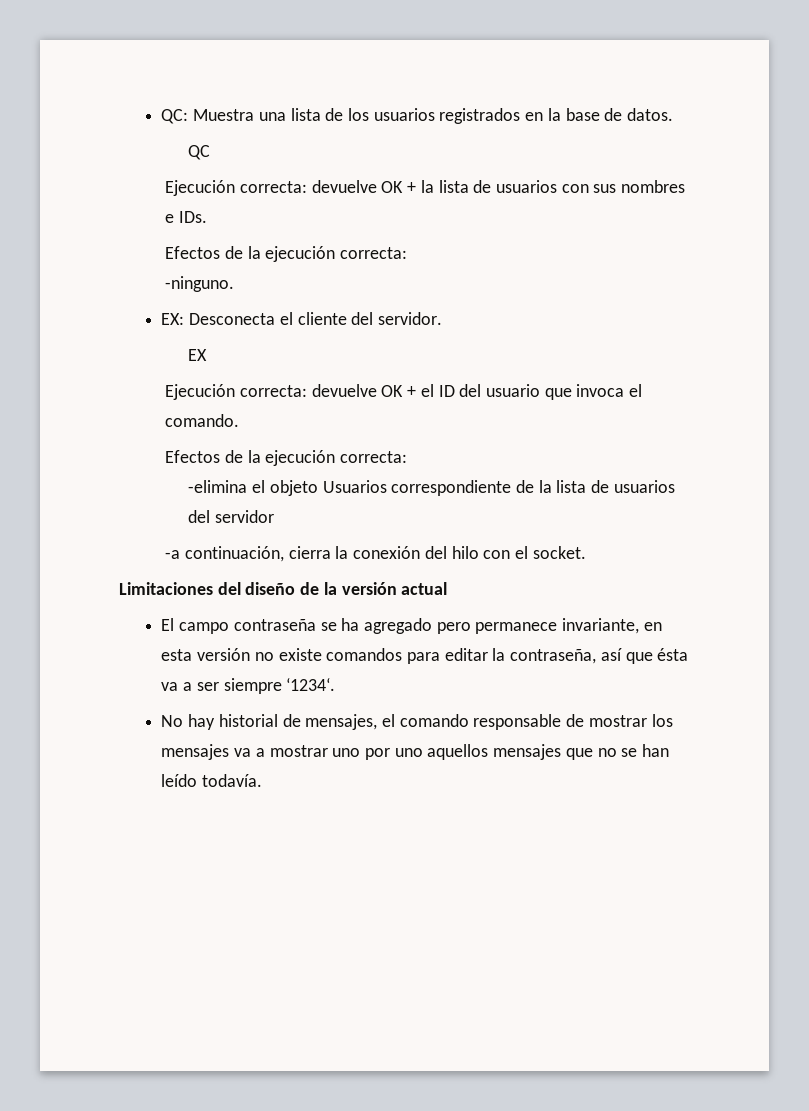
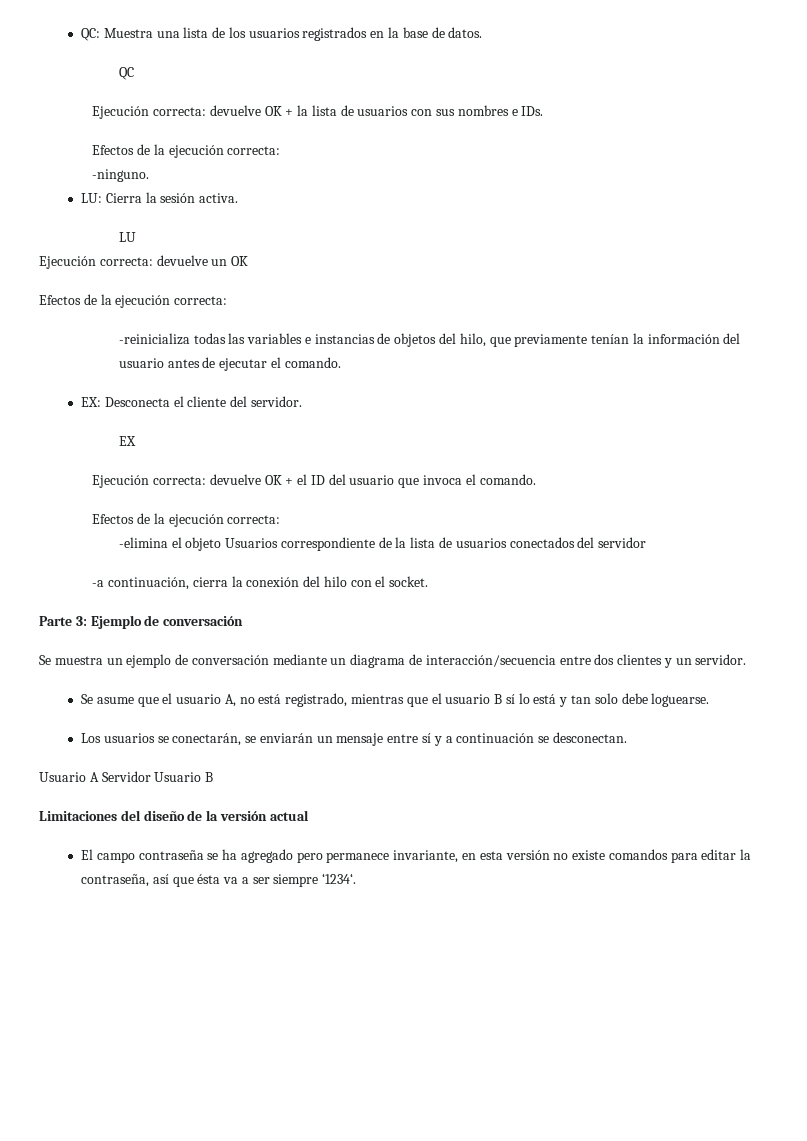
(235, 284) none -> [80,192,239,203] [118,232,136,242] [39,255,249,269] [39,294,228,308] [118,333,741,347] [118,357,341,371] // LU: Cierra la sesión activa. // LU // Ejecución correcta: devuelve un OK // Efectos de la ejecución correcta: // -reinicializa todas las variables e instancias de objetos del hilo, que previamente tenían la información del usuario antes de ejecutar el comando.
(675, 486) none -> [509,537,575,548] conectados
(586, 552) none -> [39,615,244,629] [39,654,747,668] [80,693,710,707] [80,732,627,746] [39,771,214,782] // Parte 3: Ejemplo de conversación // Se muestra un ejemplo de conversación mediante un diagrama de interacción/secuencia entre dos clientes y un servidor. // Se asume que el usuario A, no está registrado, mientras que el usuario B sí lo está y tan solo debe loguearse. // Los usuarios se conectarán, se enviarán un mensaje entre sí y a continuación se desconectan. // Usuario A Servidor Usuario B
[161,714,673,730] [161,744,670,760] [161,774,263,787] // No hay historial de mensajes, el comando responsable de mostrar los mensajes va a mostrar uno por uno aquellos mensajes que no se han leído todavía. -> (357, 878) none

